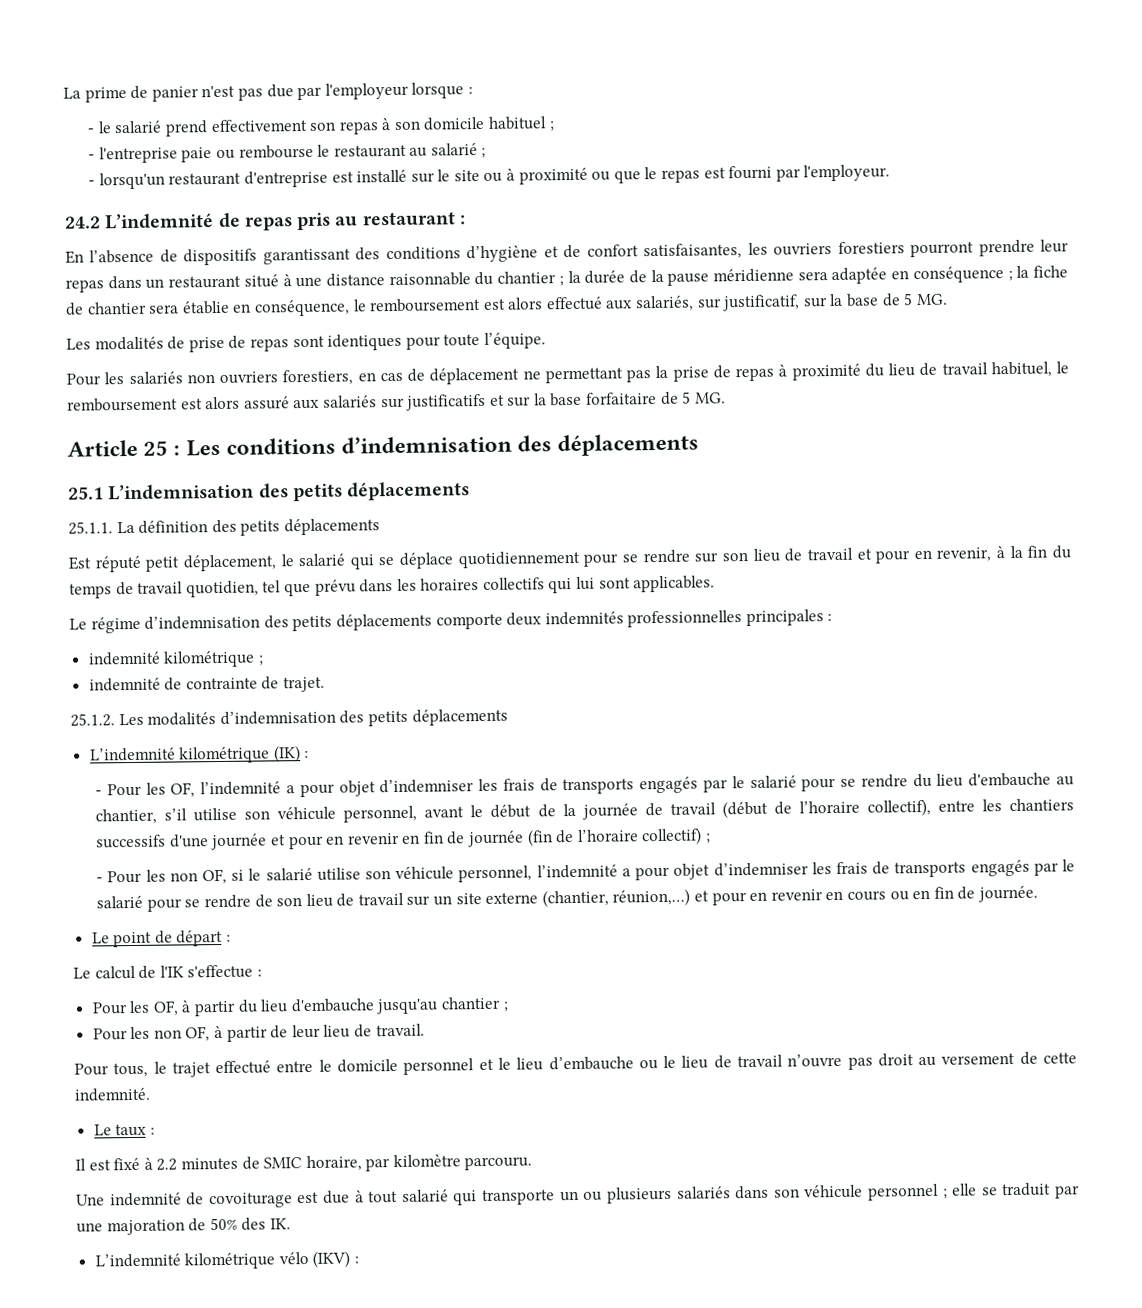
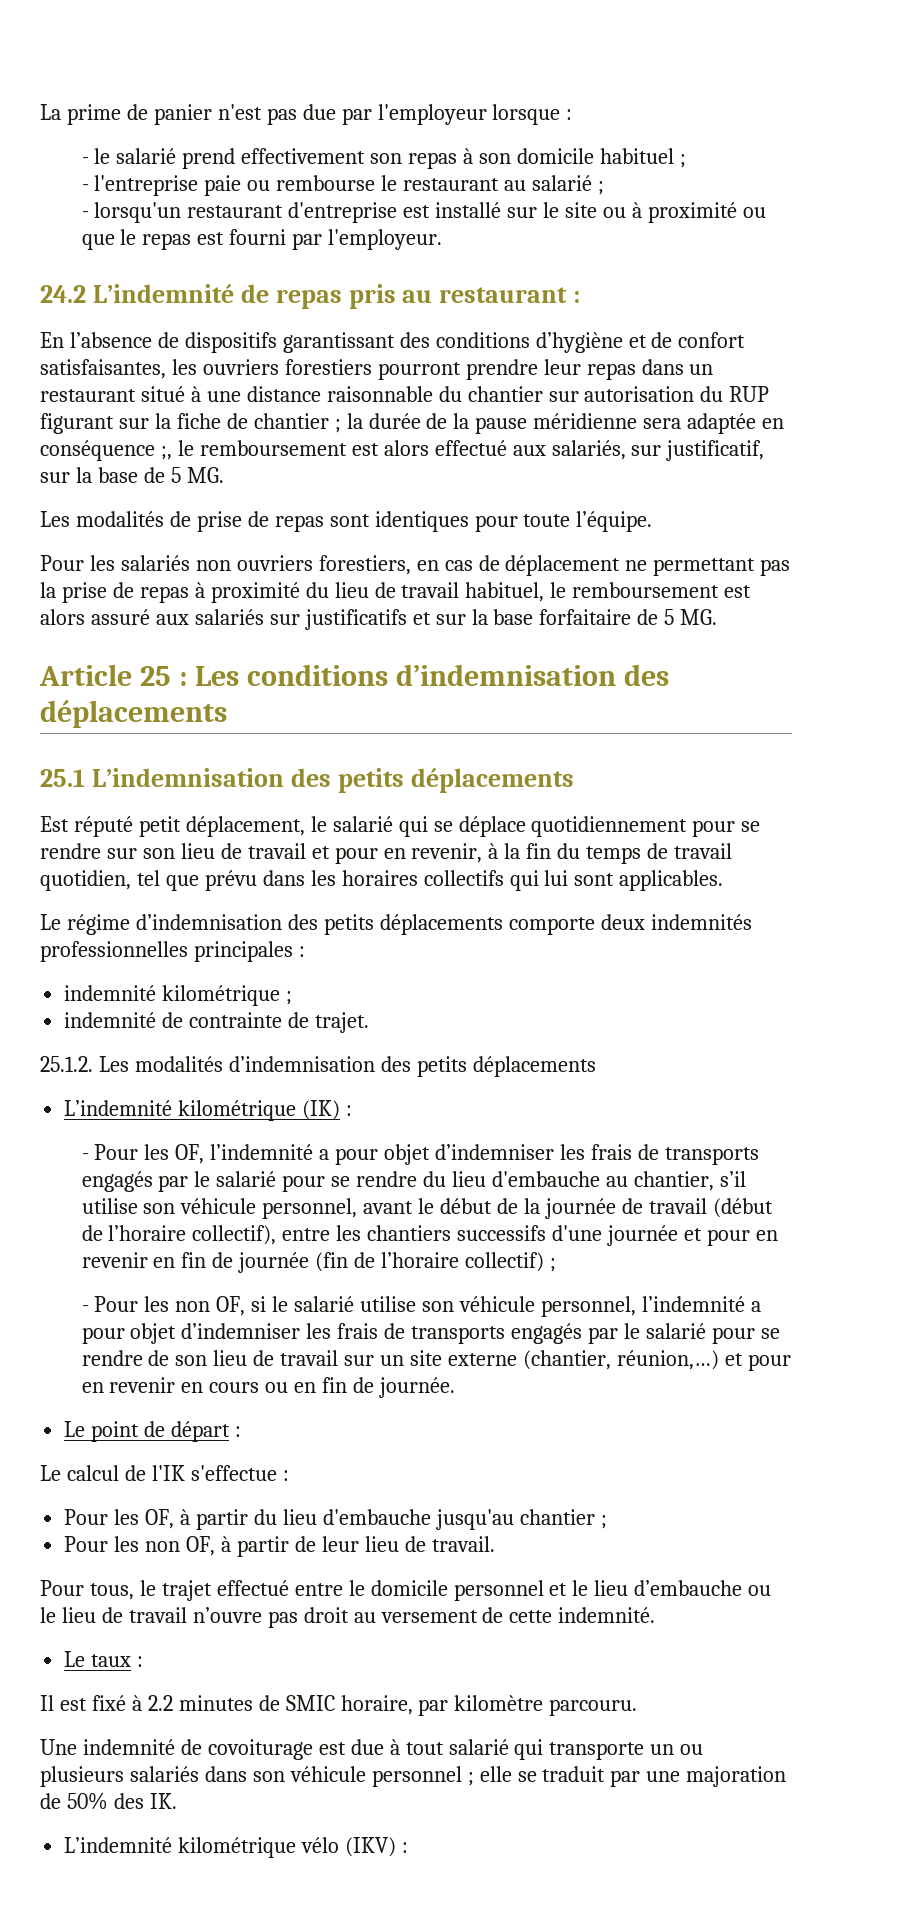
(557, 277) none -> [548,386,770,402] [40,413,329,434] sur autorisation du RUP figurant sur la fiche de chantier
[1007,265,1069,282] [65,299,350,317] ; la fiche de chantier sera établie en conséquence, -> [160,446,172,460] ;,
[68,518,380,536] // 25.1.1. La définition des petits déplacements -> (574, 780) none

